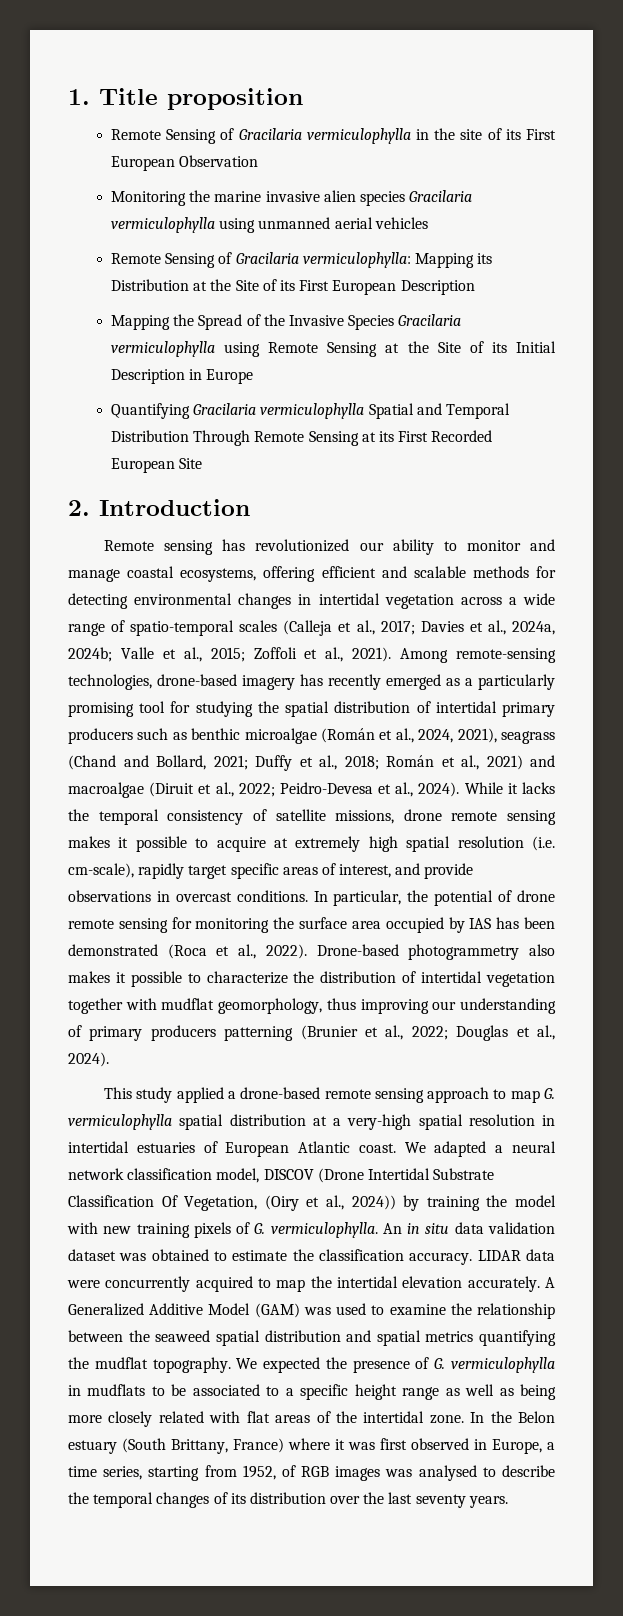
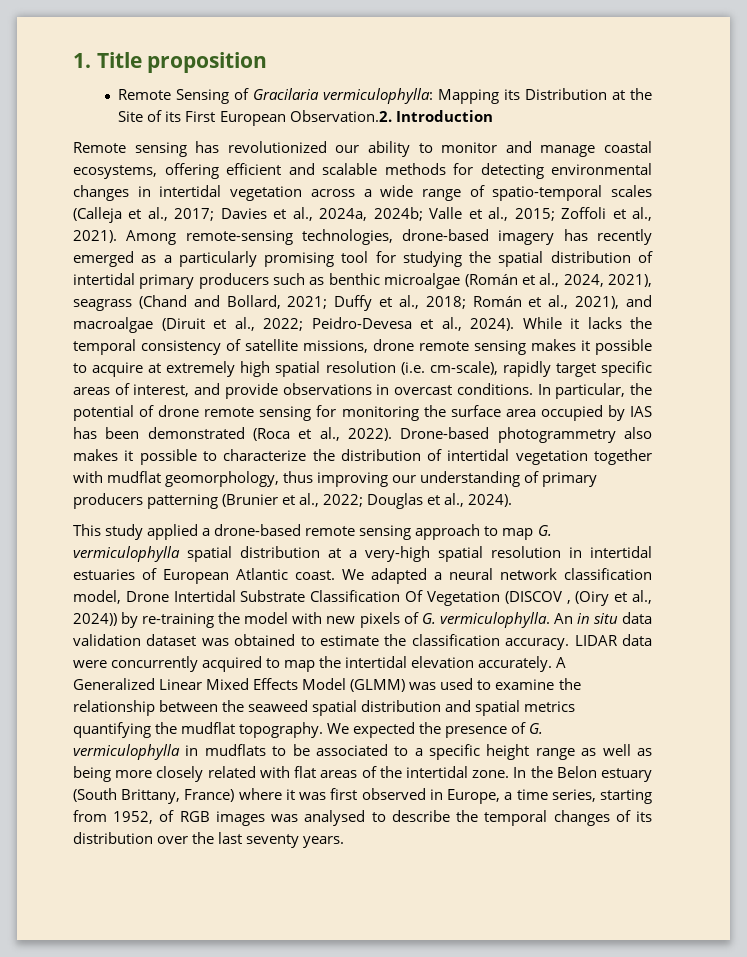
[111,128,556,144] [111,155,259,171] [111,190,473,206] [111,217,428,233] // Remote Sensing of Gracilaria vermiculophylla in the site of its First European Observation // Monitoring the marine invasive alien species Gracilaria vermiculophylla using unmanned aerial vehicles -> (268, 62) none
[400,280,475,295] [111,314,462,330] [111,341,557,357] [111,369,254,384] [111,403,510,419] [111,430,493,446] [111,458,203,473] [68,500,90,516] Description // Mapping the Spread of the Invasive Species Gracilaria vermiculophylla using Remote Sensing at the Site of its Initial Description in Europe // Quantifying Gracilaria vermiculophylla Spatial and Temporal Distribution Through Remote Sensing at its First Recorded European Site // 2. -> [289,110,392,122] Observation.2.
[486,755,523,770] 2021) -> [575,296,620,309] 2021),
[263,1168,364,1183] DISCOV (Drone -> [125,591,169,602] Drone
[184,1196,258,1211] Vegetation, -> [426,591,571,606] Vegetation (DISCOV ,
[426,1196,480,1211] training -> [142,613,215,628] re-training
[136,1223,190,1238] training -> (356, 620) none
[149,1303,300,1318] Additive Model (GAM) -> [159,678,406,692] Linear Mixed Effects Model (GLMM)

